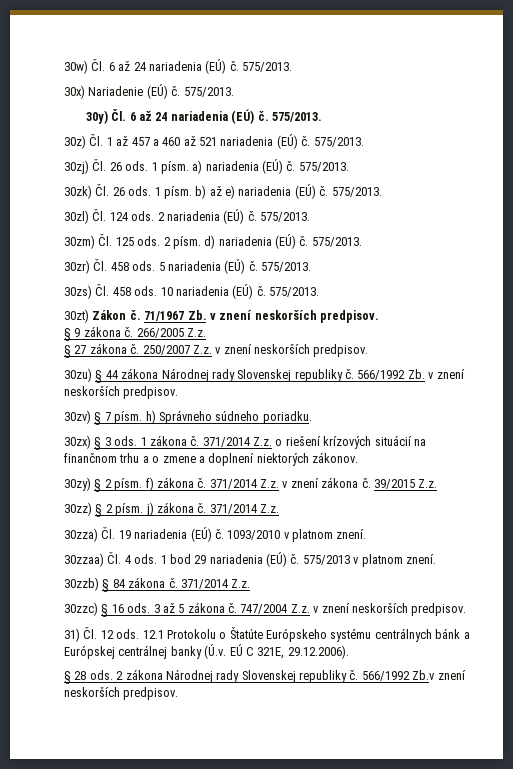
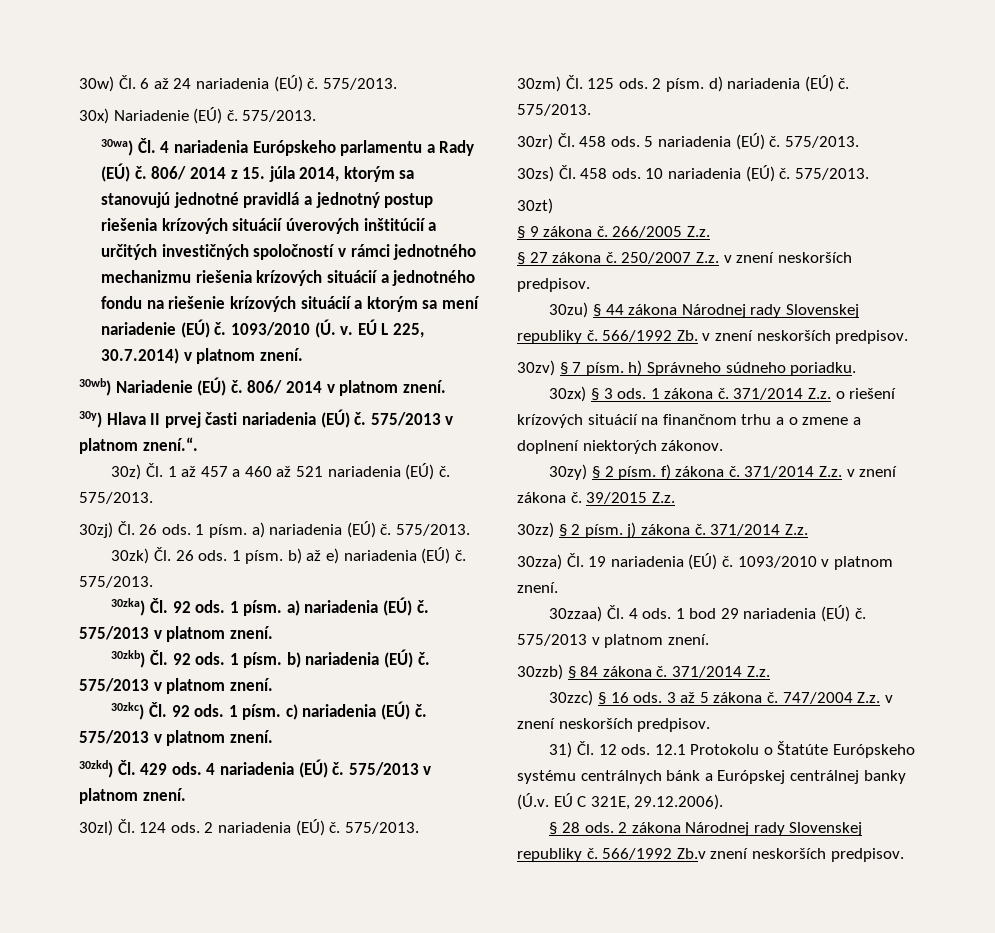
[85,109,322,124] 30y) Čl. 6 až 24 nariadenia (EÚ) č. 575/2013. -> [101,138,475,156] [101,163,415,182] [101,192,434,208] [101,218,437,234] [101,244,477,260] [101,270,476,286] [101,296,480,312] [101,319,424,338] [101,348,303,364] [79,377,446,396] [79,409,454,428] [79,437,198,454] 30wa) Čl. 4 nariadenia Európskeho parlamentu a Rady (EÚ) č. 806/ 2014 z 15. júla 2014, ktorým sa stanovujú jednotné pravidlá a jednotný postup riešenia krízových situácií úverových inštitúcií a určitých investičných spoločností v rámci jednotného mechanizmu riešenia krízových situácií a jednotného fondu na riešenie krízových situácií a ktorým sa mení nariadenie (EÚ) č. 1093/2010 (Ú. v. EÚ L 225, 30.7.2014) v platnom znení. // 30wb) Nariadenie (EÚ) č. 806/ 2014 v platnom znení. // 30y) Hlava II prvej časti nariadenia (EÚ) č. 575/2013 v platnom znení.“.
(382, 192) none -> [111,597,429,616] [79,626,273,642] [111,649,430,668] [79,678,273,694] [111,701,427,720] [79,730,273,746] [79,759,432,778] [79,788,186,804] // 30zka) Čl. 92 ods. 1 písm. a) nariadenia (EÚ) č. 575/2013 v platnom znení. // 30zkb) Čl. 92 ods. 1 písm. b) nariadenia (EÚ) č. 575/2013 v platnom znení. // 30zkc) Čl. 92 ods. 1 písm. c) nariadenia (EÚ) č. 575/2013 v platnom znení. // 30zkd) Čl. 429 ods. 4 nariadenia (EÚ) č. 575/2013 v platnom znení.
[92,310,379,323] Zákon č. 71/1967 Zb. v znení neskorších predpisov. -> (553, 206) none

